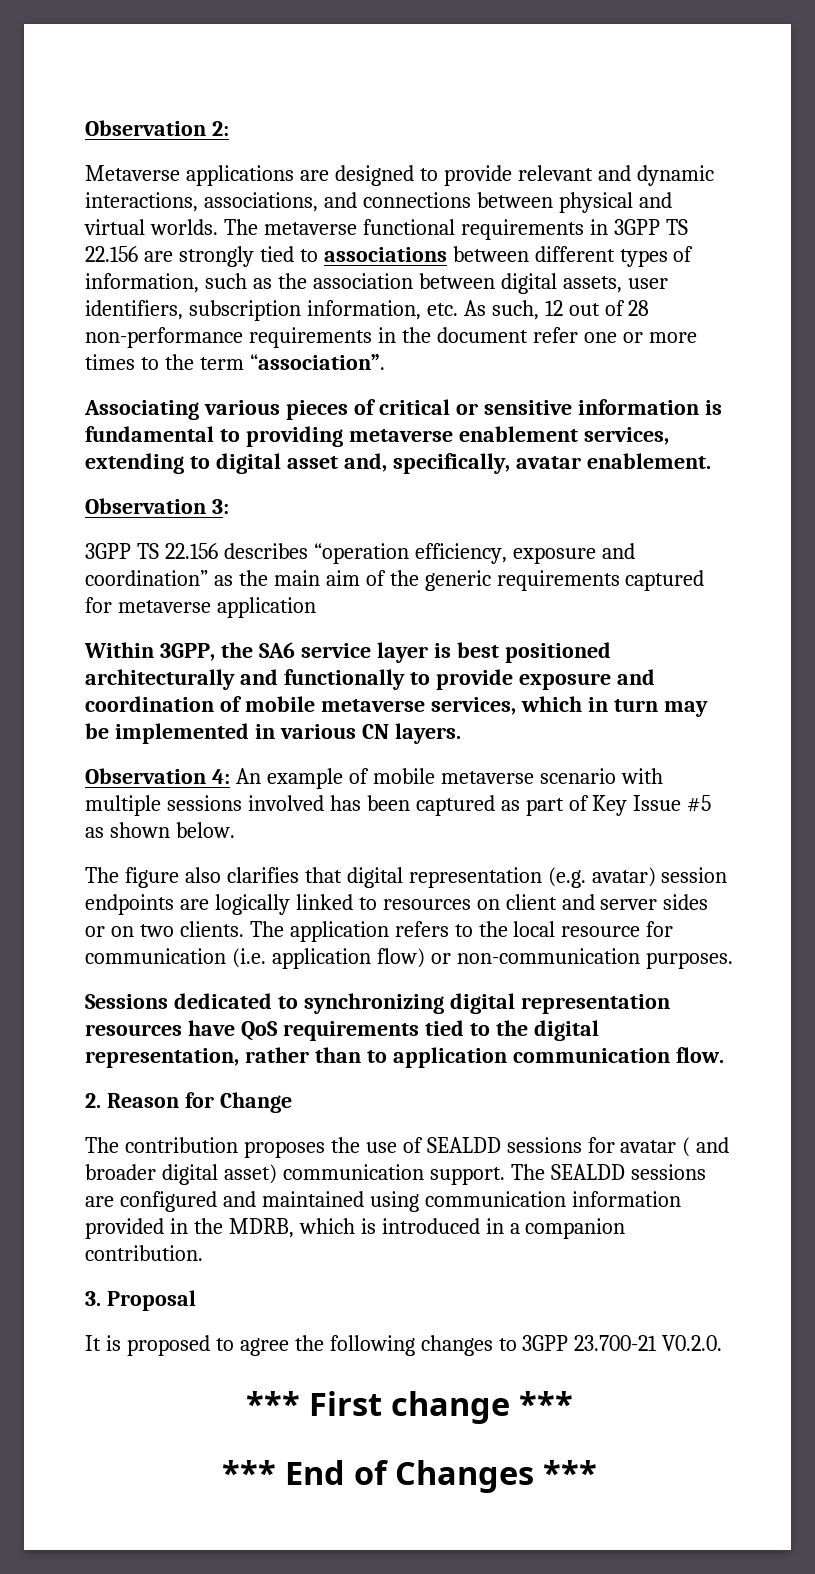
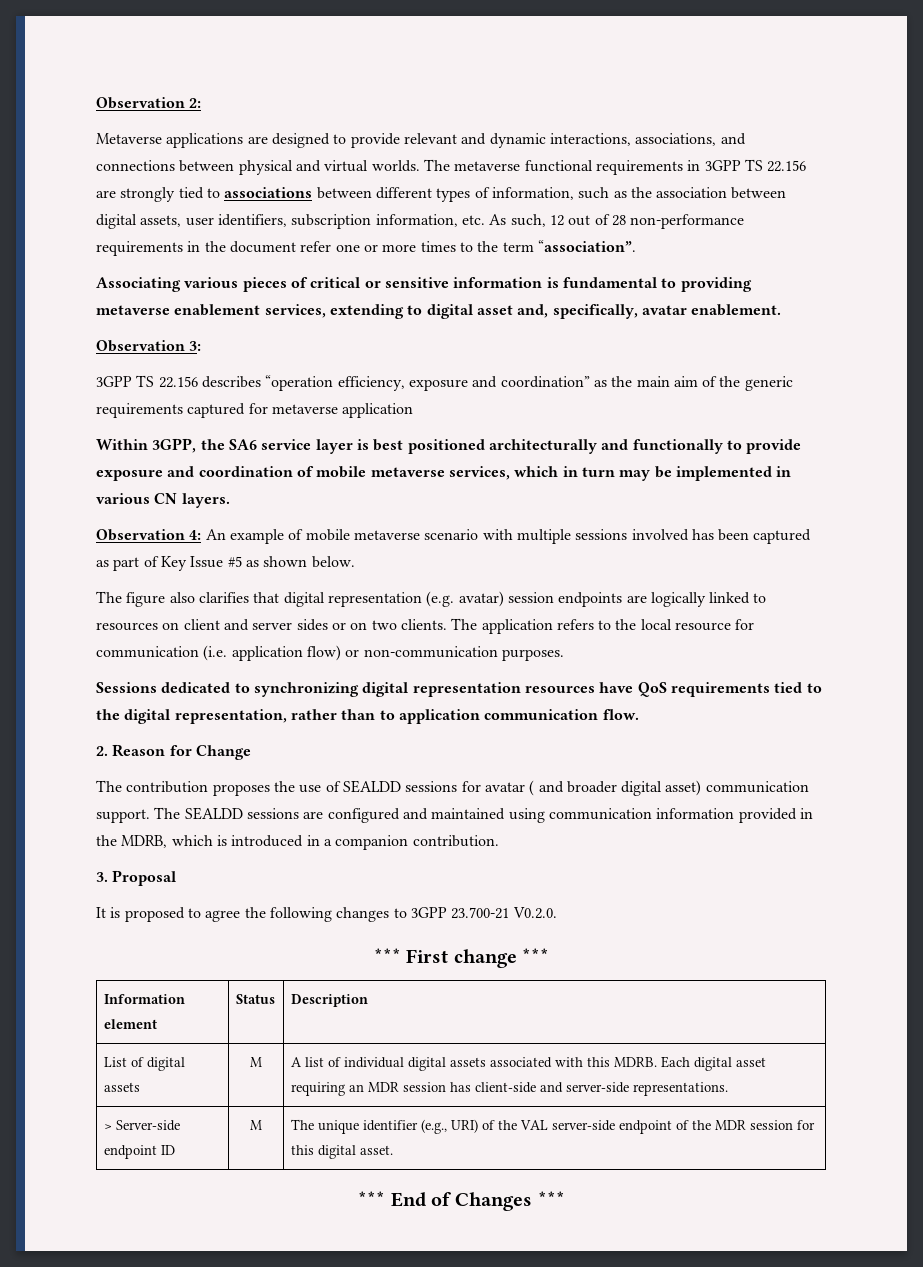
(573, 1403) none -> [103,994,185,1004] [103,1019,157,1029] [235,994,275,1004] [290,994,368,1007] [103,1057,185,1071] [103,1082,140,1092] [250,1057,262,1067] [290,1056,766,1071] [290,1082,728,1096] [103,1120,180,1131] [103,1145,175,1159] [250,1120,262,1130] [290,1119,815,1134] [290,1145,393,1159] // Information element | Status | Description // List of digital assets | M | A list of individual digital assets associated with this MDRB. Each digital asset requiring an MDR session has client-side and server-side representations. // > Server-side endpoint ID | M | The unique identifier (e.g., URI) of the VAL server-side endpoint of the MDR session for this digital asset.

